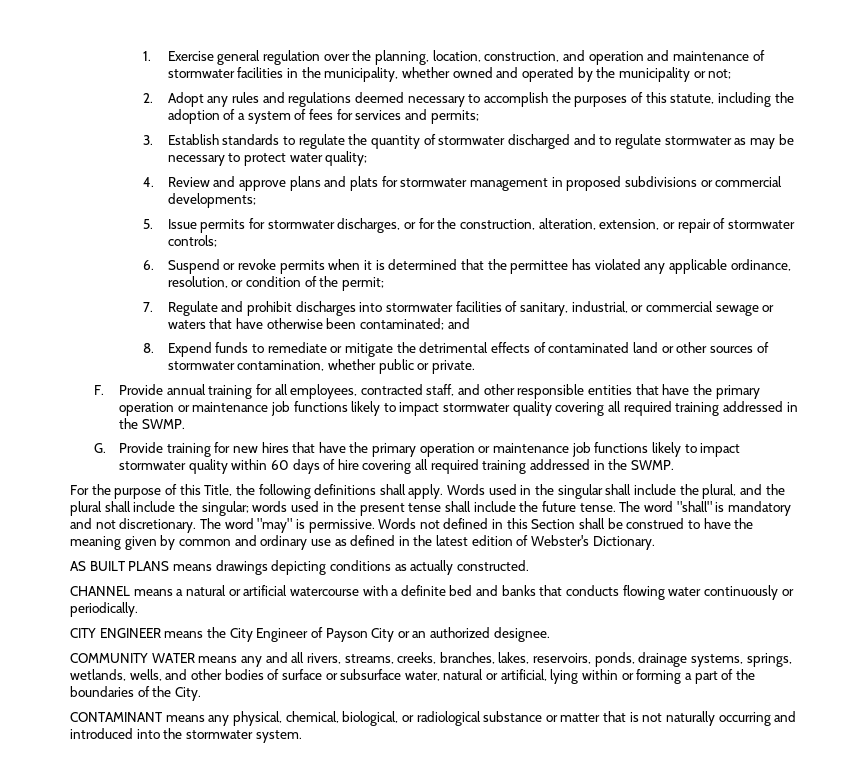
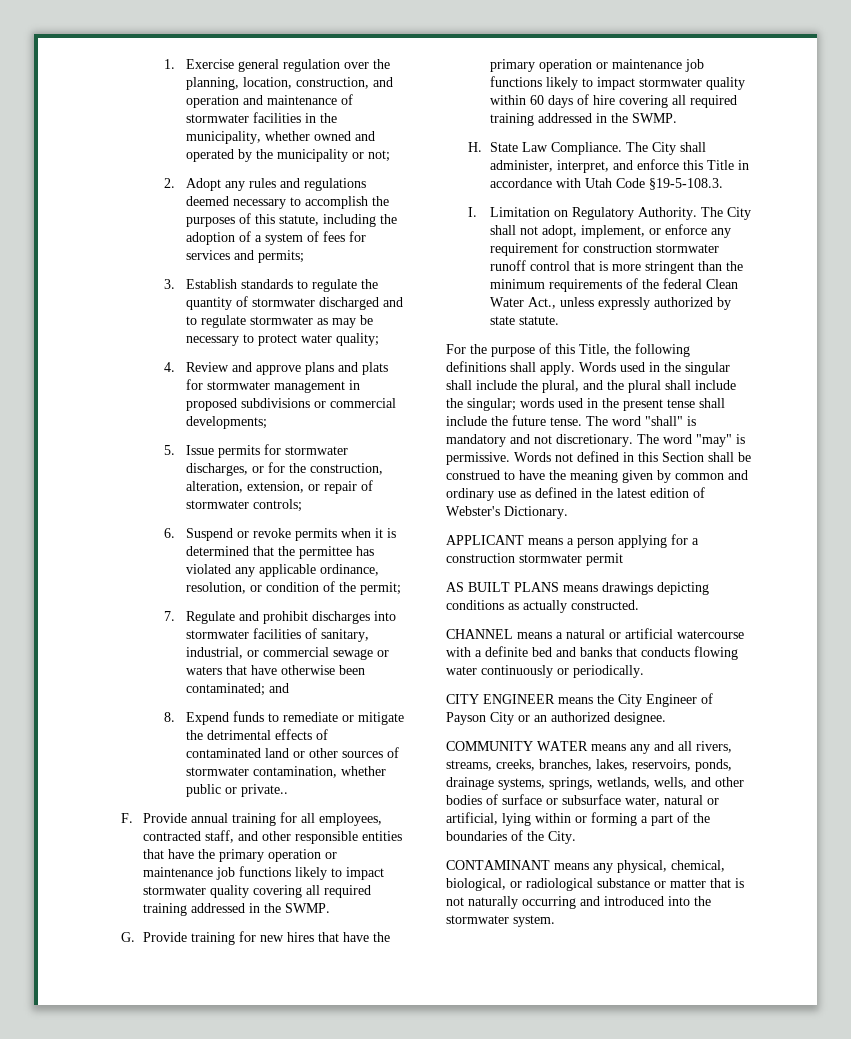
[432,360,476,374] private. -> [241,784,289,797] private..
(674, 465) none -> [467,142,706,155] [489,159,749,173] [489,178,723,190] [467,207,751,220] [489,224,731,238] [489,242,719,256] [489,260,743,274] [489,278,738,292] [489,297,731,310] [489,316,559,325] // H. State Law Compliance. The City shall administer, interpret, and enforce this Title in accordance with Utah Code §19-5-108.3. // I. Limitation on Regulatory Authority. The City shall not adopt, implement, or enforce any requirement for construction stormwater runoff control that is more stringent than the minimum requirements of the federal Clean Water Act., unless expressly authorized by state statute.
(655, 543) none -> [446,534,699,548] [446,553,623,566] // APPLICANT means a person applying for a construction stormwater permit

